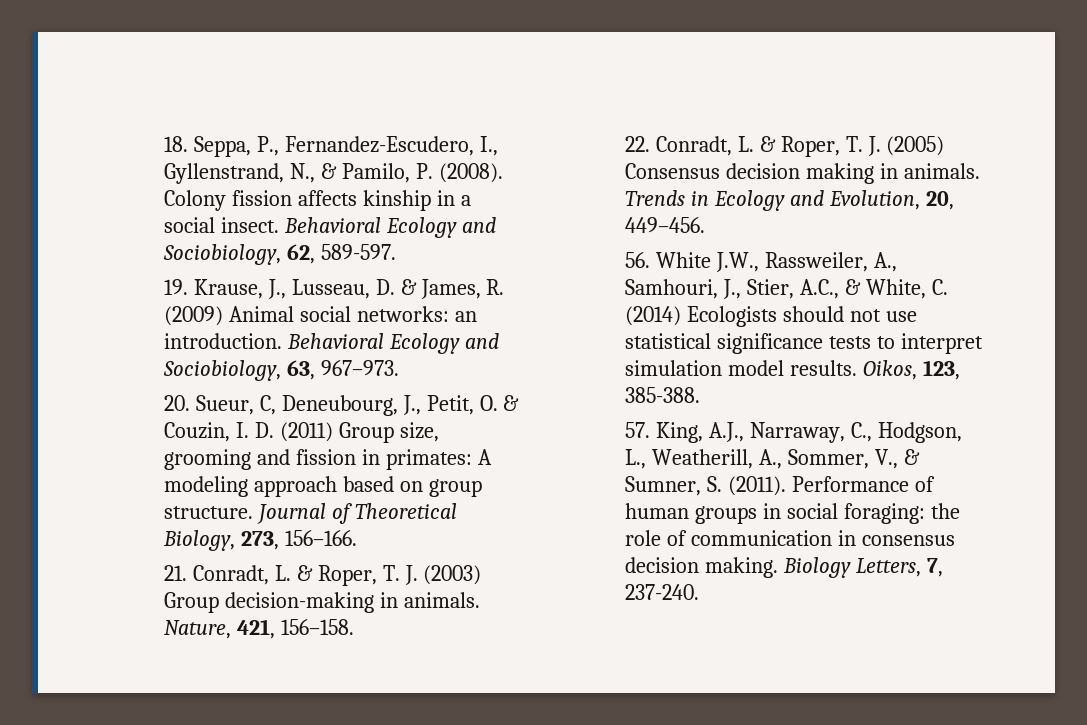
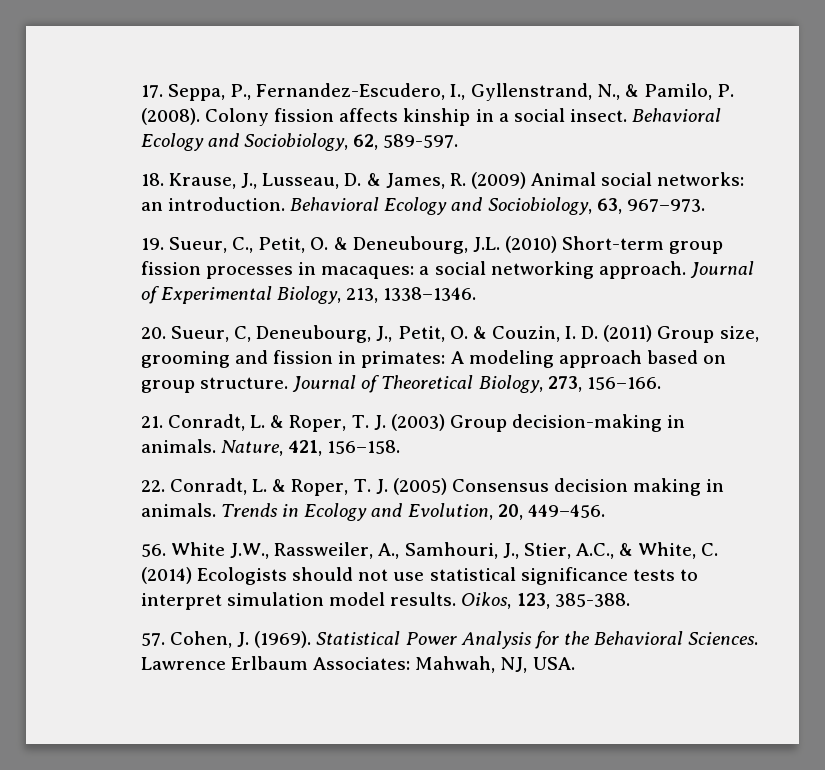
[163,136,188,152] 18. -> [140,85,163,98] 17.
[163,279,188,295] 19. -> [140,173,164,186] 18.
(399, 368) none -> [140,236,724,254] [140,261,754,279] [140,286,477,304] // 19. Sueur, C., Petit, O. & Deneubourg, J.L. (2010) Short-term group fission processes in macaques: a social networking approach. Journal of Experimental Biology, 213, 1338–1346.
[655,422,962,443] [624,449,920,469] [624,476,935,496] [624,503,960,524] [624,530,955,546] [624,557,943,578] [624,584,699,600] King, A.J., Narraway, C., Hodgson, L., Weatherill, A., Sommer, V., & Sumner, S. (2011). Performance of human groups in social foraging: the role of communication in consensus decision making. Biology Letters, 7, 237-240. -> [170,631,759,649] [140,656,575,673] Cohen, J. (1969). Statistical Power Analysis for the Behavioral Sciences. Lawrence Erlbaum Associates: Mahwah, NJ, USA.

